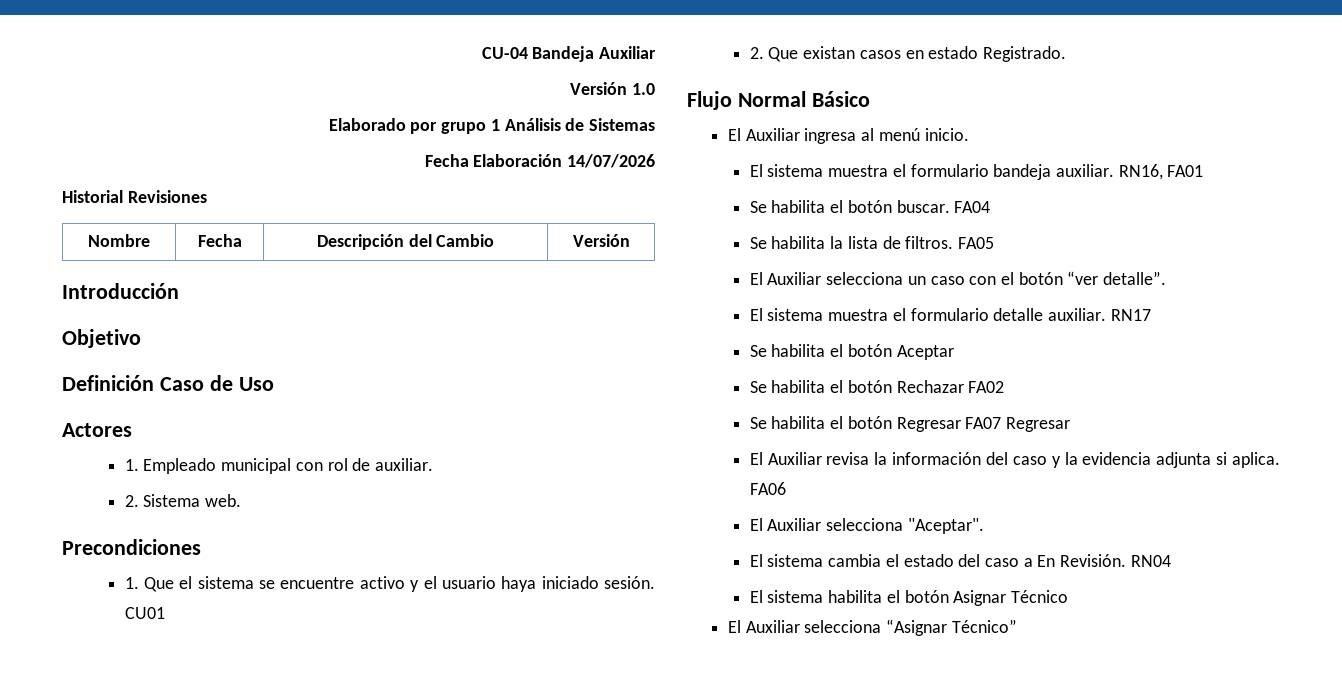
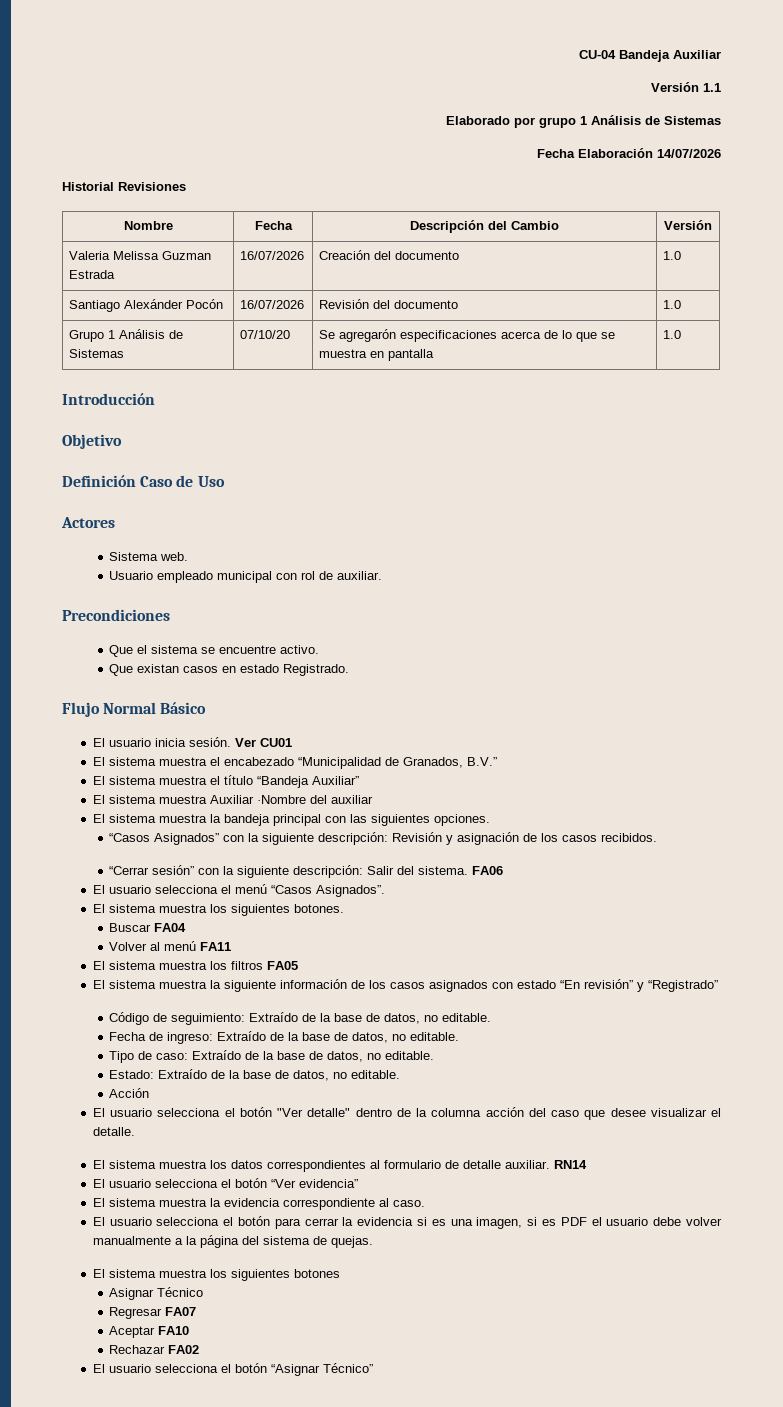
[632,83,655,95] 1.0 -> [703,83,721,92] 1.1
(630, 240) none -> [69,251,212,260] [69,270,116,279] [240,251,305,260] [319,250,460,260] [663,251,682,260] [69,299,224,312] [240,300,305,309] [319,299,459,309] [663,300,682,309] [69,329,184,342] [69,349,125,358] [240,330,291,339] [319,329,616,342] [319,349,435,361] [663,330,682,339] // Valeria Melissa Guzman Estrada | 16/07/2026 | Creación del documento | 1.0 // Santiago Alexánder Pocón | 16/07/2026 | Revisión del documento | 1.0 // Grupo 1 Análisis de Sistemas | 07/10/20 | Se agregarón especificaciones acerca de lo que se muestra en pantalla | 1.0
[124,458,217,474] 1. Empleado -> [109,552,189,561] [109,571,214,583] Sistema web. // Usuario empleado
[124,494,242,507] // 2. Sistema web. -> (383, 575) none
[124,577,139,589] 1. -> (170, 615) none
[359,576,655,592] [124,607,165,619] [749,47,764,59] activo y el usuario haya iniciado sesión. CU01 // 2. -> [280,645,320,654] activo. //
[745,128,969,144] [749,164,1204,180] [749,200,991,213] [749,236,995,249] [749,271,1167,285] [749,308,1151,321] [749,344,954,360] [749,380,1005,393] [749,416,1071,432] [749,452,1280,468] [749,482,786,495] [749,518,984,534] [749,554,1171,567] [749,590,1069,606] [727,620,882,633] Auxiliar ingresa al menú inicio. // El sistema muestra el formulario bandeja auxiliar. RN16, FA01 // Se habilita el botón buscar. FA04 // Se habilita la lista de filtros. FA05 // El Auxiliar selecciona un caso con el botón “ver detalle”. // El sistema muestra el formulario detalle auxiliar. RN17 // Se habilita el botón Aceptar // Se habilita el botón Rechazar FA02 // Se habilita el botón Regresar FA07 Regresar // El Auxiliar revisa la información del caso y la evidencia adjunta si aplica. FA06 // El Auxiliar selecciona "Aceptar". // El sistema cambia el estado del caso a En Revisión. RN04 // El sistema habilita el botón Asignar Técnico // El Auxiliar selecciona -> [108,737,292,747] [92,757,497,769] [92,775,359,788] [92,795,373,804] [92,814,490,826] [109,832,658,845] [109,865,504,878] [92,884,385,897] [92,904,344,916] [109,923,187,932] [109,941,232,951] [92,961,298,970] [92,979,718,992] [109,1012,492,1025] [109,1031,460,1044] [109,1050,435,1063] [109,1069,401,1081] [109,1088,150,1098] [92,1107,721,1120] [92,1127,135,1136] [92,1160,587,1172] [92,1178,358,1188] [92,1198,425,1210] [92,1216,722,1229] [92,1235,373,1248] [92,1269,340,1281] [109,1287,204,1300] [109,1307,197,1319] [109,1326,190,1338] [109,1345,200,1354] [92,1363,267,1373] usuario inicia sesión. Ver CU01 // El sistema muestra el encabezado “Municipalidad de Granados, B.V.” // El sistema muestra el título “Bandeja Auxiliar” // El sistema muestra Auxiliar ·Nombre del auxiliar // El sistema muestra la bandeja principal con las siguientes opciones. // “Casos Asignados” con la siguiente descripción: Revisión y asignación de los casos recibidos. // “Cerrar sesión” con la siguiente descripción: Salir del sistema. FA06 // El usuario selecciona el menú “Casos Asignados”. // El sistema muestra los siguientes botones. // Buscar FA04 // Volver al menú FA11 // El sistema muestra los filtros FA05 // El sistema muestra la siguiente información de los casos asignados con estado “En revisión” y “Registrado” // Código de seguimiento: Extraído de la base de datos, no editable. // Fecha de ingreso: Extraído de la base de datos, no editable. // Tipo de caso: Extraído de la base de datos, no editable. // Estado: Extraído de la base de datos, no editable. // Acción // El usuario selecciona el botón "Ver detalle" dentro de la columna acción del caso que desee visualizar el detalle. // El sistema muestra los datos correspondientes al formulario de detalle auxiliar. RN14 // El usuario selecciona el botón “Ver evidencia” // El sistema muestra la evidencia correspondiente al caso. // El usuario selecciona el botón para cerrar la evidencia si es una imagen, si es PDF el usuario debe volver manualmente a la página del sistema de quejas. // El sistema muestra los siguientes botones // Asignar Técnico // Regresar FA07 // Aceptar FA10 // Rechazar FA02 // El usuario selecciona el botón

